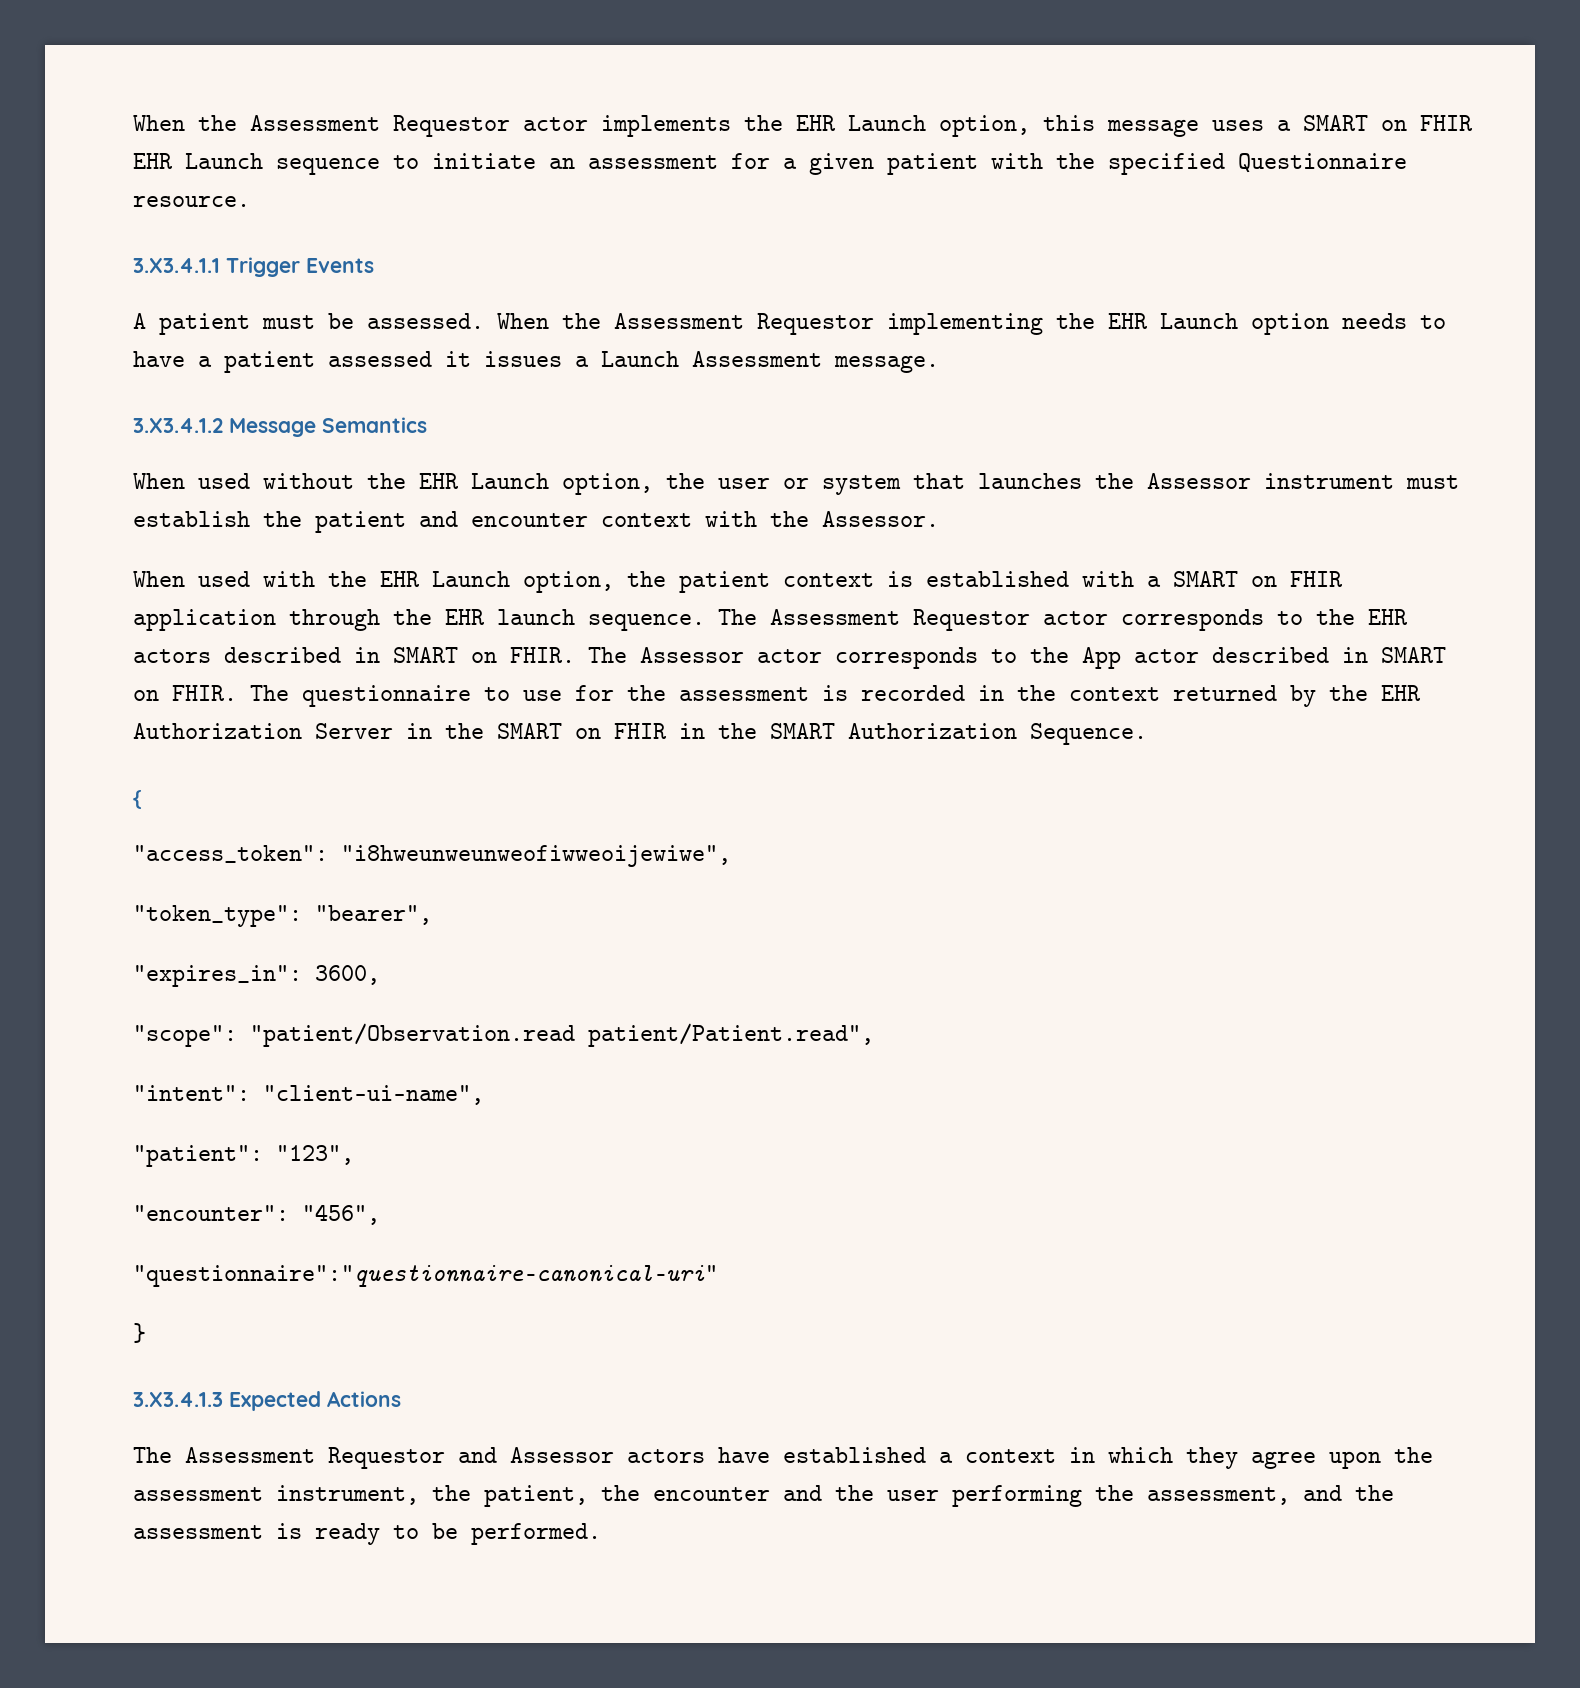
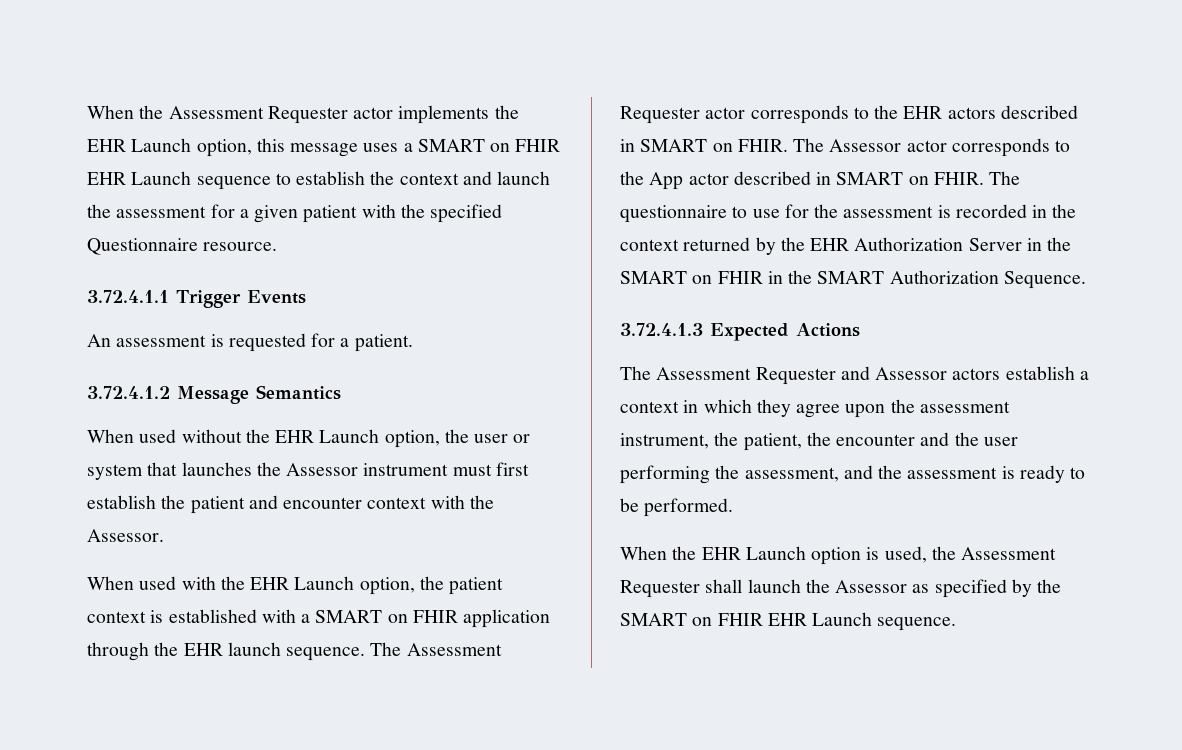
[133,115,510,137] When the Assessment Requestor -> [87,105,348,124] When the Assessment Requester
[432,153,575,169] initiate an -> [296,171,551,185] [87,204,111,218] establish the context and launch the
[133,258,220,273] 3.X3.4.1.1 -> [87,290,169,303] 3.72.4.1.1
[133,313,1446,335] [133,351,939,373] [133,418,223,433] A patient must be assessed. When the Assessment Requestor implementing the EHR Launch option needs to have a patient assessed it issues a Launch Assessment message. // 3.X3.4.1.2 -> [87,333,413,352] [87,386,170,399] An assessment is requested for a patient. // 3.72.4.1.2
(1459, 482) none -> [495,462,529,476] first
[913,609,1030,631] Requestor -> [620,106,700,124] Requester
[133,790,142,809] [133,845,731,867] [133,905,432,927] [133,965,380,987] [133,1023,874,1047] [133,1085,484,1105] [133,1145,354,1167] [133,1204,380,1225] [133,1265,718,1287] [133,1323,146,1343] [133,1392,223,1407] { // "access_token": "i8hweunweunweofiwweoijewiwe", // "token_type": "bearer", // "expires_in": 3600, // "scope": "patient/Observation.read patient/Patient.read", // "intent": "client-ui-name", // "patient": "123", // "encounter": "456", // "questionnaire":"questionnaire-canonical-uri" // } // 3.X3.4.1.3 -> [620,323,703,336] 3.72.4.1.3
[328,1447,445,1469] Requestor -> [755,367,836,385] Requester
[718,1447,926,1463] have established -> [1005,366,1075,380] establish
(601, 1534) none -> [620,546,1057,565] [620,579,1062,598] [620,612,957,631] // When the EHR Launch option is used, the Assessment Requester shall launch the Assessor as specified by the SMART on FHIR EHR Launch sequence.

